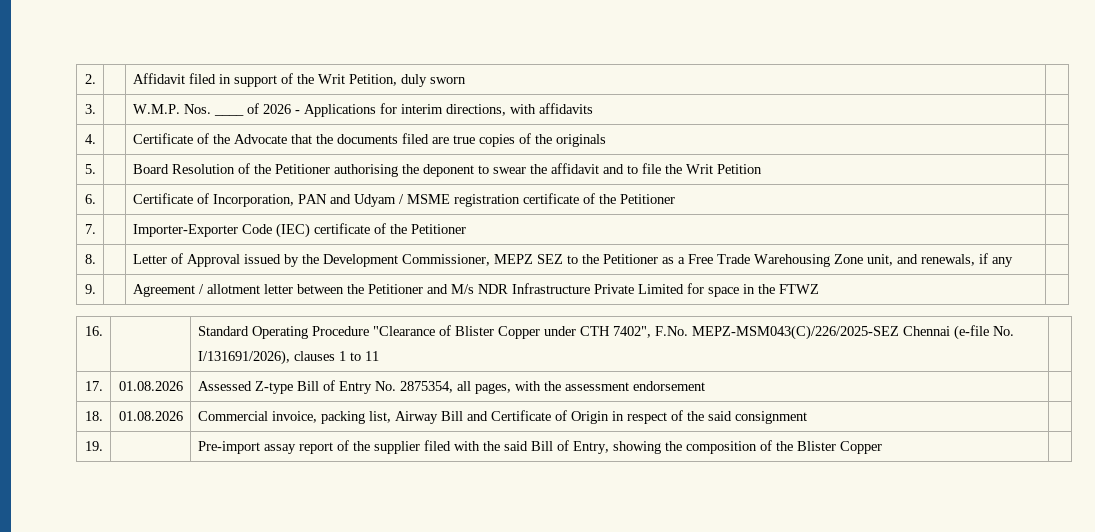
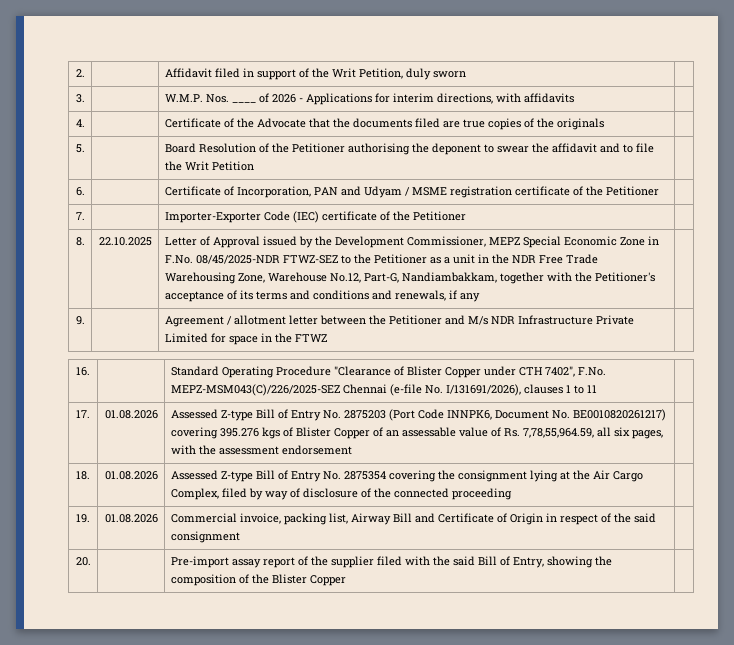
(96, 259) none -> [98,237,152,246] 22.10.2025
[536,254,563,264] SEZ -> [522,236,659,248] [164,255,338,264] Special Economic Zone in F.No. 08/45/2025-NDR FTWZ-SEZ
[687,254,893,267] Free Trade Warehousing Zone unit, -> [452,254,598,264] [164,272,655,284] [164,290,369,302] unit in the NDR Free Trade Warehousing Zone, Warehouse No.12, Part-G, Nandiambakkam, together with the Petitioner's acceptance of its terms and conditions
[399,381,471,393] 2875354, all -> [343,409,666,421] [170,427,630,439] 2875203 (Port Code INNPK6, Document No. BE0010820261217) covering 395.276 kgs of Blister Copper of an assessable value of Rs. 7,78,55,964.59, all six
(183, 416) none -> [170,470,643,482] [170,488,512,500] [76,514,90,523] [104,514,158,523] | Assessed Z-type Bill of Entry No. 2875354 covering the consignment lying at the Air Cargo Complex, filed by way of disclosure of the connected proceeding | // 19. | 01.08.2026
[84,441,103,451] 19. -> [75,557,91,566] 20.

